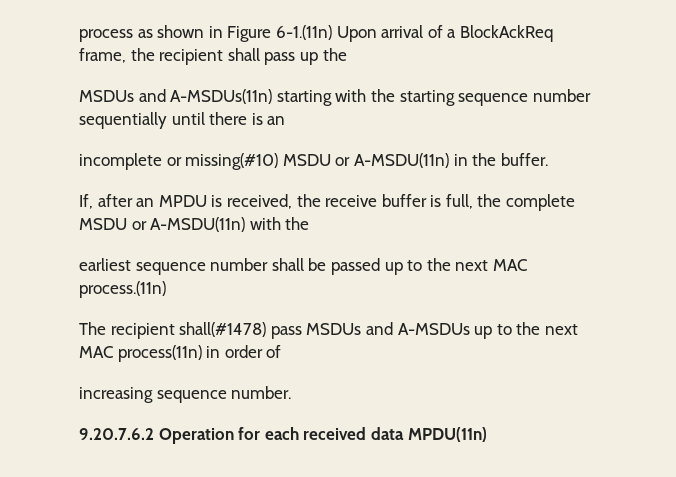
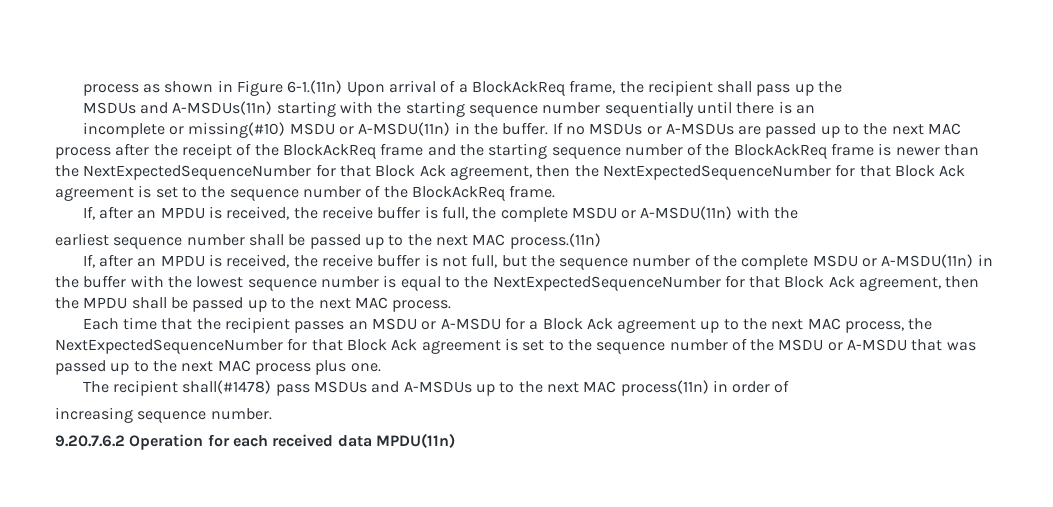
(548, 159) none -> [552,122,962,138] [55,143,980,159] [55,164,966,180] [55,185,556,201] If no MSDUs or A-MSDUs are passed up to the next MAC process after the receipt of the BlockAckReq frame and the starting sequence number of the BlockAckReq frame is newer than the NextExpectedSequenceNumber for that Block Ack agreement, then the NextExpectedSequenceNumber for that Block Ack agreement is set to the sequence number of the BlockAckReq frame.
(166, 289) none -> [82,254,993,270] [55,275,980,291] [55,297,452,312] [82,317,933,333] [55,338,976,354] [55,360,381,375] // If, after an MPDU is received, the receive buffer is not full, but the sequence number of the complete MSDU or A-MSDU(11n) in the buffer with the lowest sequence number is equal to the NextExpectedSequenceNumber for that Block Ack agreement, then the MPDU shall be passed up to the next MAC process. // Each time that the recipient passes an MSDU or A-MSDU for a Block Ack agreement up to the next MAC process, the NextExpectedSequenceNumber for that Block Ack agreement is set to the sequence number of the MSDU or A-MSDU that was passed up to the next MAC process plus one.

